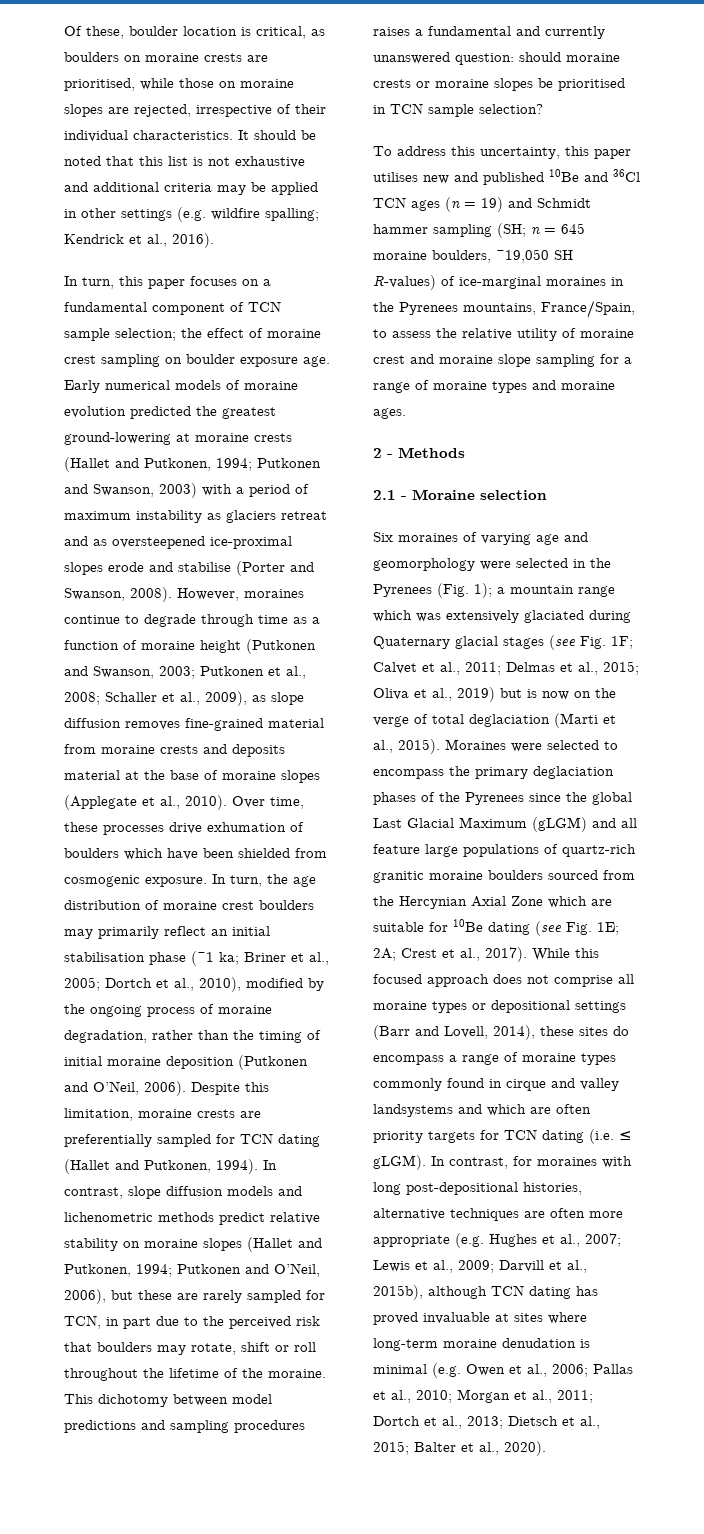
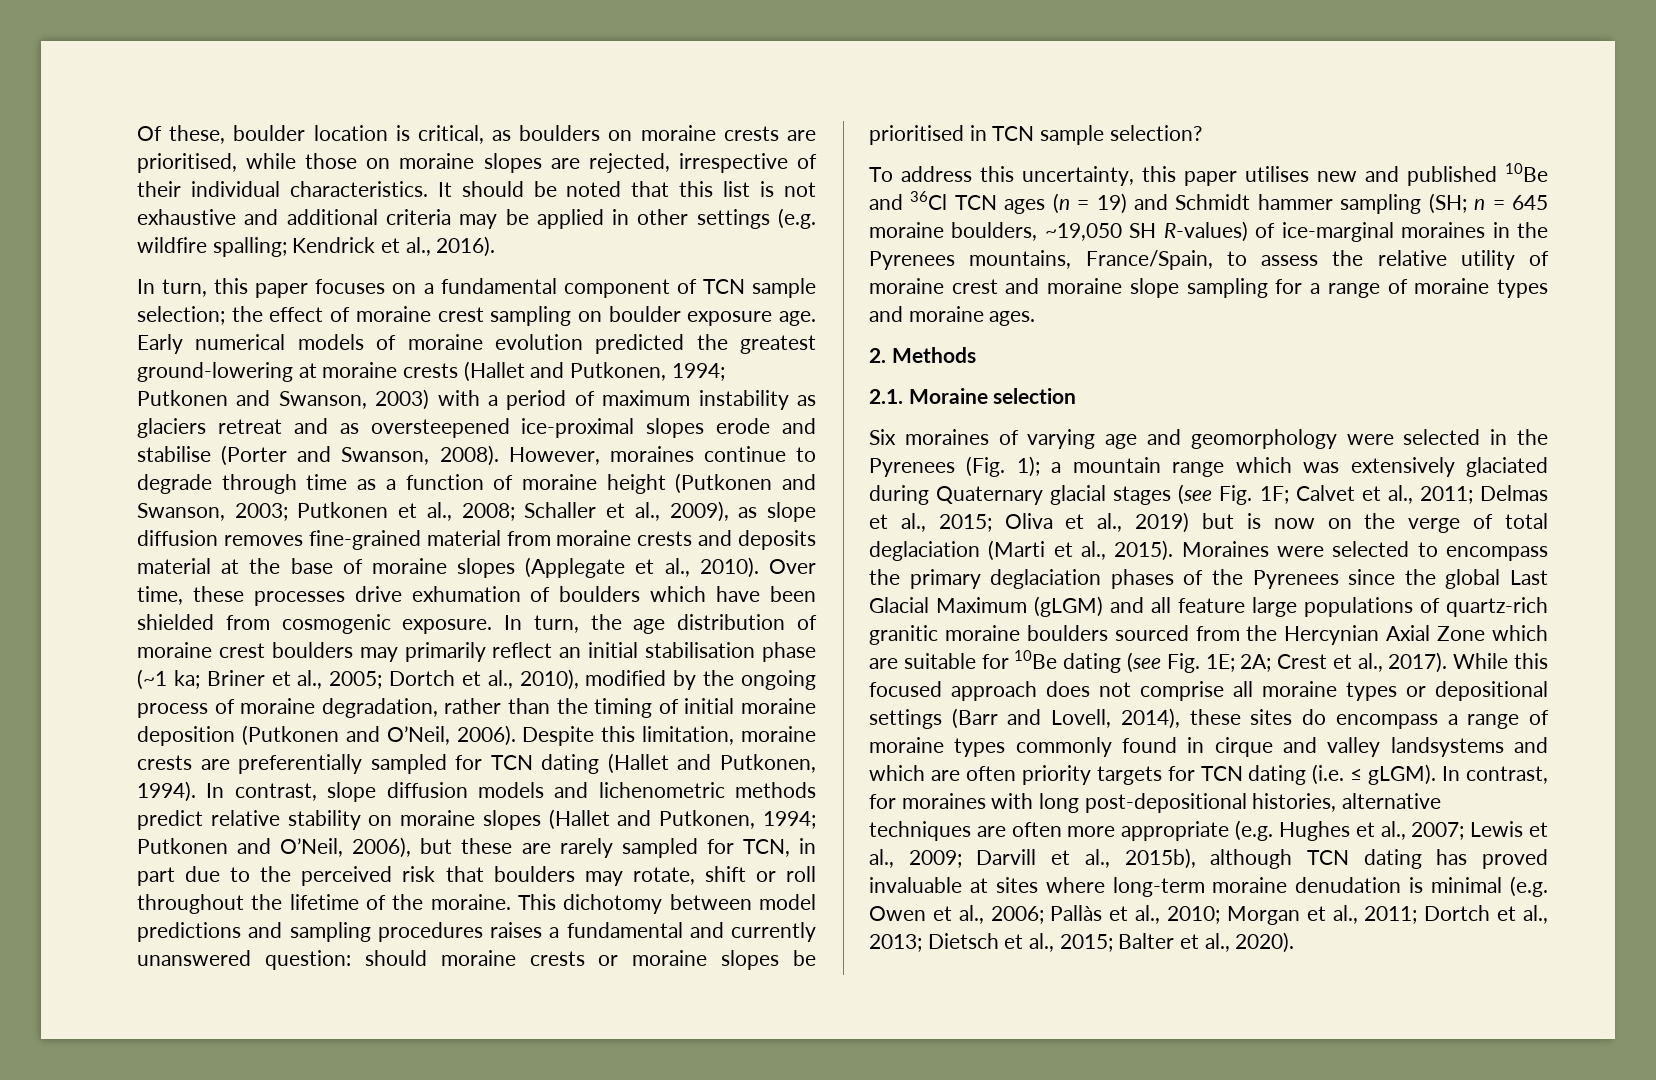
[373,448,393,458] 2 - -> [869,348,886,363] 2.
[373,490,407,500] 2.1 - -> [869,389,903,404] 2.1.
[593,1364,633,1374] Pallas -> [1050,905,1103,921] Pallàs

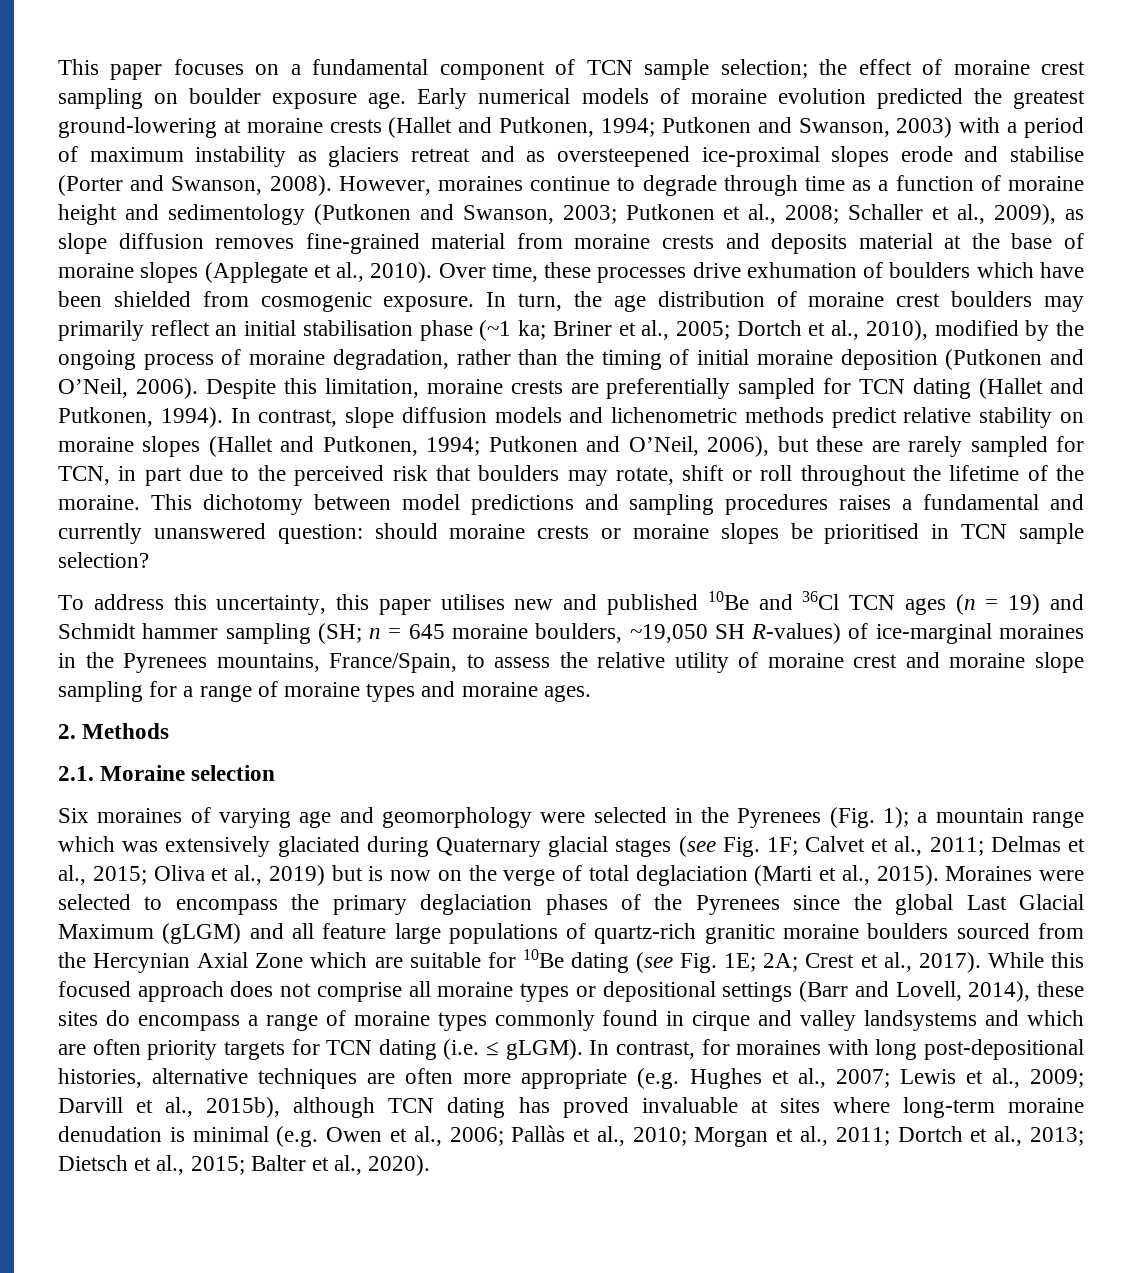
[137,125,816,144] [137,153,817,173] [137,181,816,197] [137,208,816,229] [137,236,496,257] [137,278,249,297] Of these, boulder location is critical, as boulders on moraine crests are prioritised, while those on moraine slopes are rejected, irrespective of their individual characteristics. It should be noted that this list is not exhaustive and additional criteria may be applied in other settings (e.g. wildfire spalling; Kendrick et al., 2016). // In turn, this -> [58,59,99,75] This
(666, 484) none -> [124,204,305,225] and sedimentology

